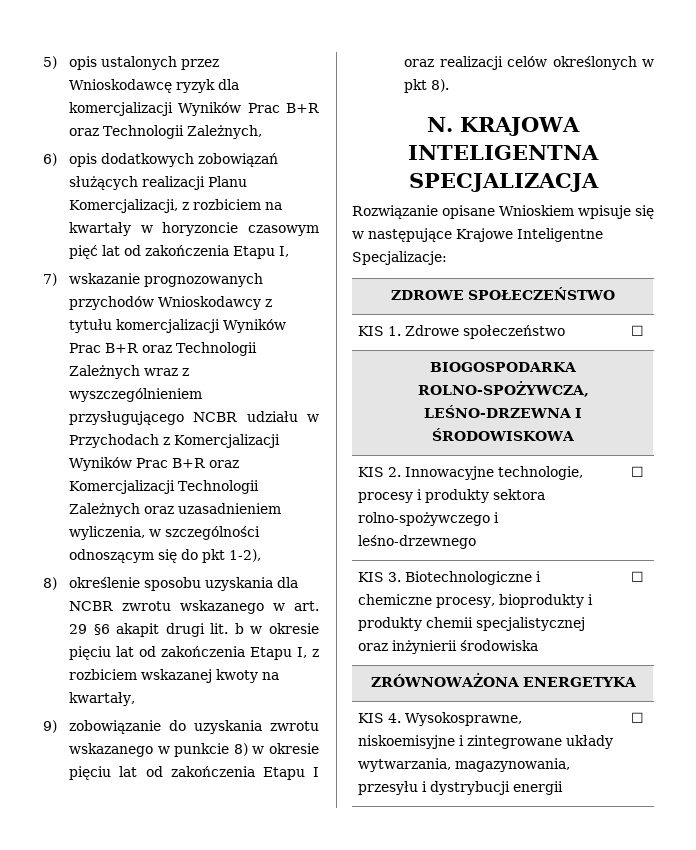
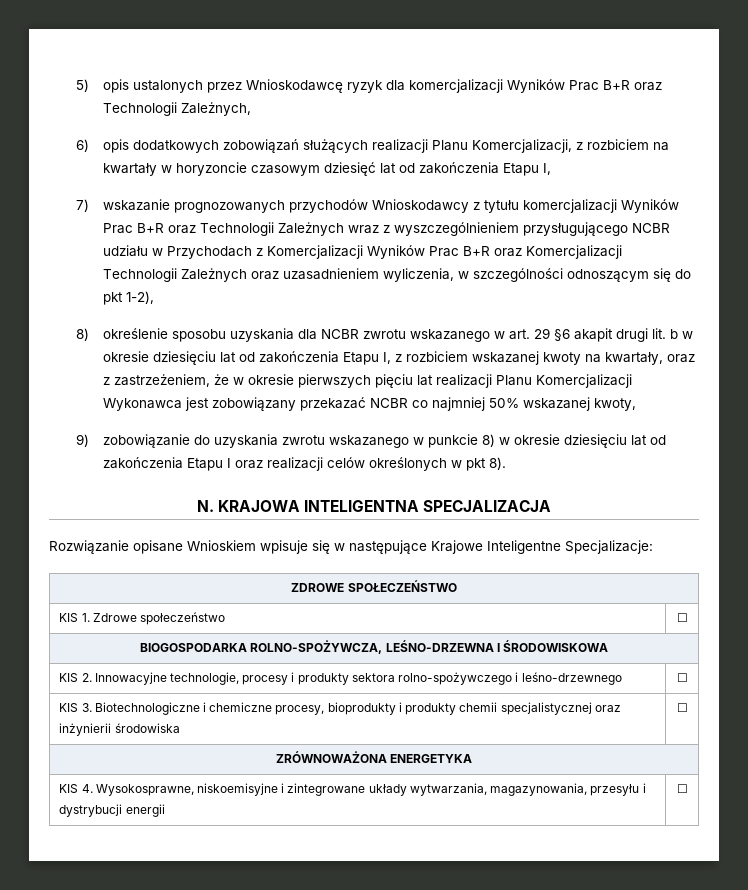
[69,245,99,259] pięć -> [323,162,376,176] dziesięć
[69,646,112,660] pięciu -> [152,351,216,365] dziesięciu
(136, 699) none -> [666,354,695,363] [102,374,632,388] [102,397,636,411] oraz z zastrzeżeniem, że w okresie pierwszych pięciu lat realizacji Planu Komercjalizacji Wykonawca jest zobowiązany przekazać NCBR co najmniej 50% wskazanej kwoty,
[69,766,112,780] pięciu -> [563,434,627,448] dziesięciu

